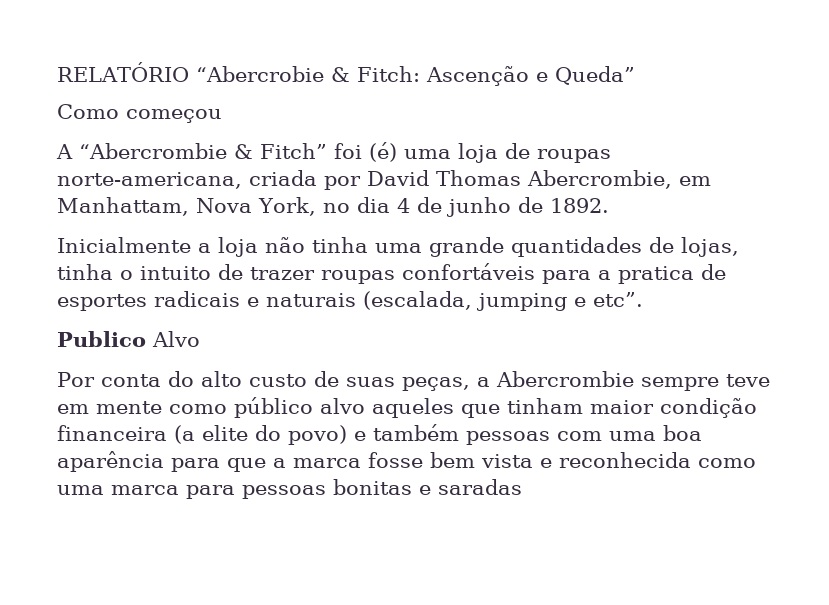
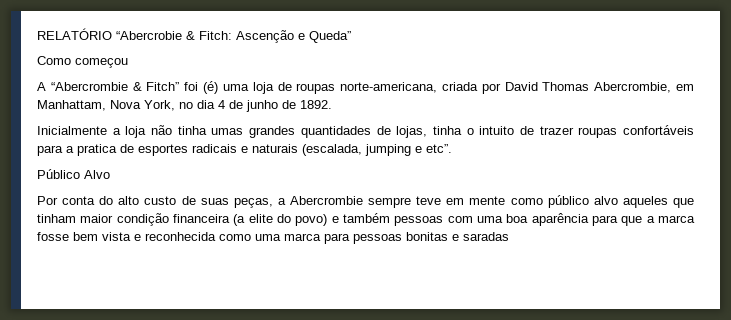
[375,237,504,257] uma grande -> [211,126,296,138] umas grandes
[57,331,146,347] Publico -> [37,169,80,179] Público

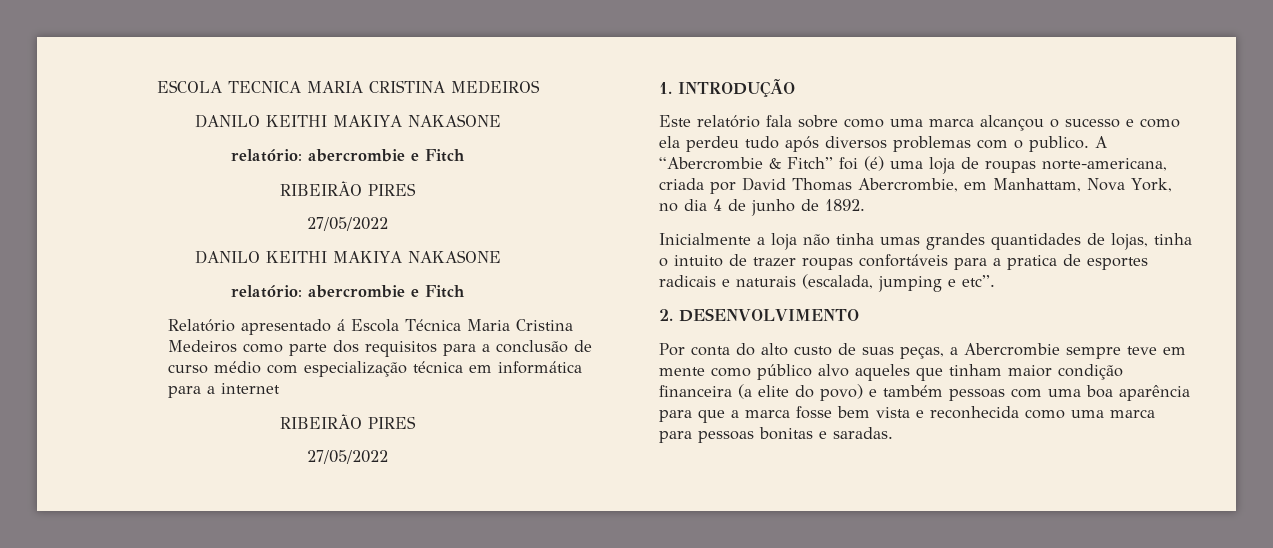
[37,28,351,43] [37,56,128,68] RELATÓRIO “Abercrobie & Fitch: Ascenção e Queda” // Como começou // -> [156,80,540,94] [194,114,501,128] [231,149,465,162] [280,181,416,196] [307,217,388,231] [194,250,501,264] [231,285,465,298] [168,319,574,335] [168,340,593,357] [168,361,583,377] [168,383,281,398] [280,414,416,429] [307,450,388,464] [659,79,795,97] [659,115,1180,131] [659,136,1089,152] ESCOLA TECNICA MARIA CRISTINA MEDEIROS // DANILO KEITHI MAKIYA NAKASONE // relatório: abercrombie e Fitch // RIBEIRÃO PIRES // 27/05/2022 // DANILO KEITHI MAKIYA NAKASONE // relatório: abercrombie e Fitch // Relatório apresentado á Escola Técnica Maria Cristina Medeiros como parte dos requisitos para a conclusão de curso médio com especialização técnica em informática para a internet // RIBEIRÃO PIRES // 27/05/2022 // 1. INTRODUÇÃO // Este relatório fala sobre como uma marca alcançou o sucesso e como ela perdeu tudo após diversos problemas com o publico.
[37,169,110,179] Público Alvo -> [659,308,859,322] 2. DESENVOLVIMENTO
[463,232,509,241] saradas -> [833,427,893,439] saradas.

